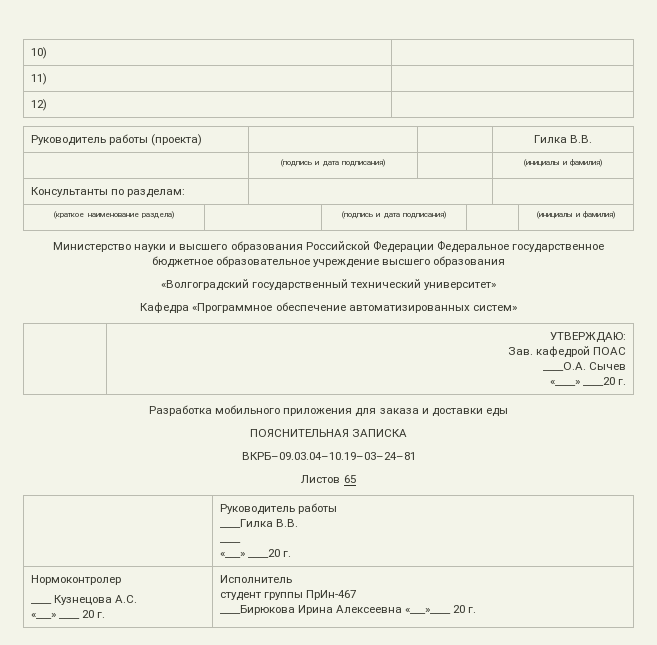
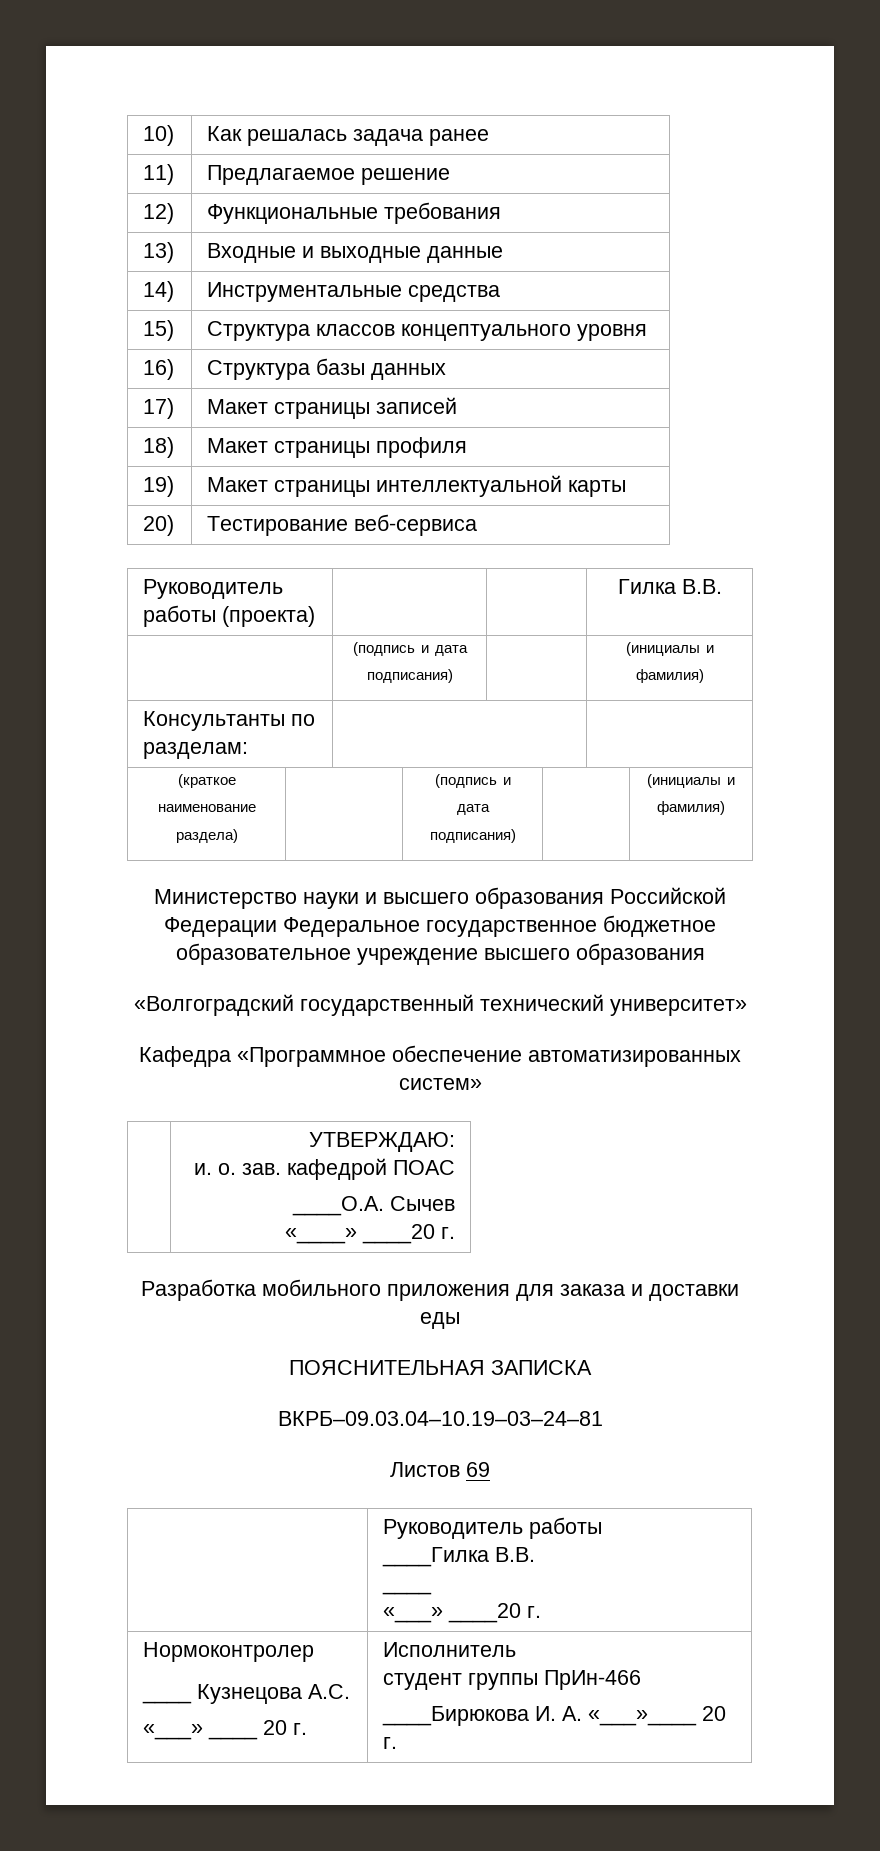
(47, 53) none -> [207,126,490,146] Как решалась задача ранее
(47, 79) none -> [207,165,451,185] Предлагаемое решение
(47, 105) none -> [207,202,502,224] [143,242,175,263] [207,243,504,263] [143,281,175,302] [207,282,501,302] [143,320,175,341] [207,321,648,341] [143,359,175,380] [207,358,447,380] [143,398,175,419] [207,397,458,419] [143,437,175,458] [207,437,468,458] [143,476,175,497] [207,475,627,497] [143,515,175,536] [207,514,478,536] Функциональные требования // 13) | Входные и выходные данные // 14) | Инструментальные средства // 15) | Структура классов концептуального уровня // 16) | Структура базы данных // 17) | Макет страницы записей // 18) | Макет страницы профиля // 19) | Макет страницы интеллектуальной карты // 20) | Тестирование веб-сервиса
[507,347,533,355] Зав. -> [193,1163,281,1175] и. о. зав.
[343,475,356,483] 65 -> [466,1462,490,1477] 69
[306,590,357,600] ПрИн-467 -> [544,1670,642,1690] ПрИн-466
[298,605,403,615] Ирина Алексеевна -> [535,1706,583,1721] И. А.

